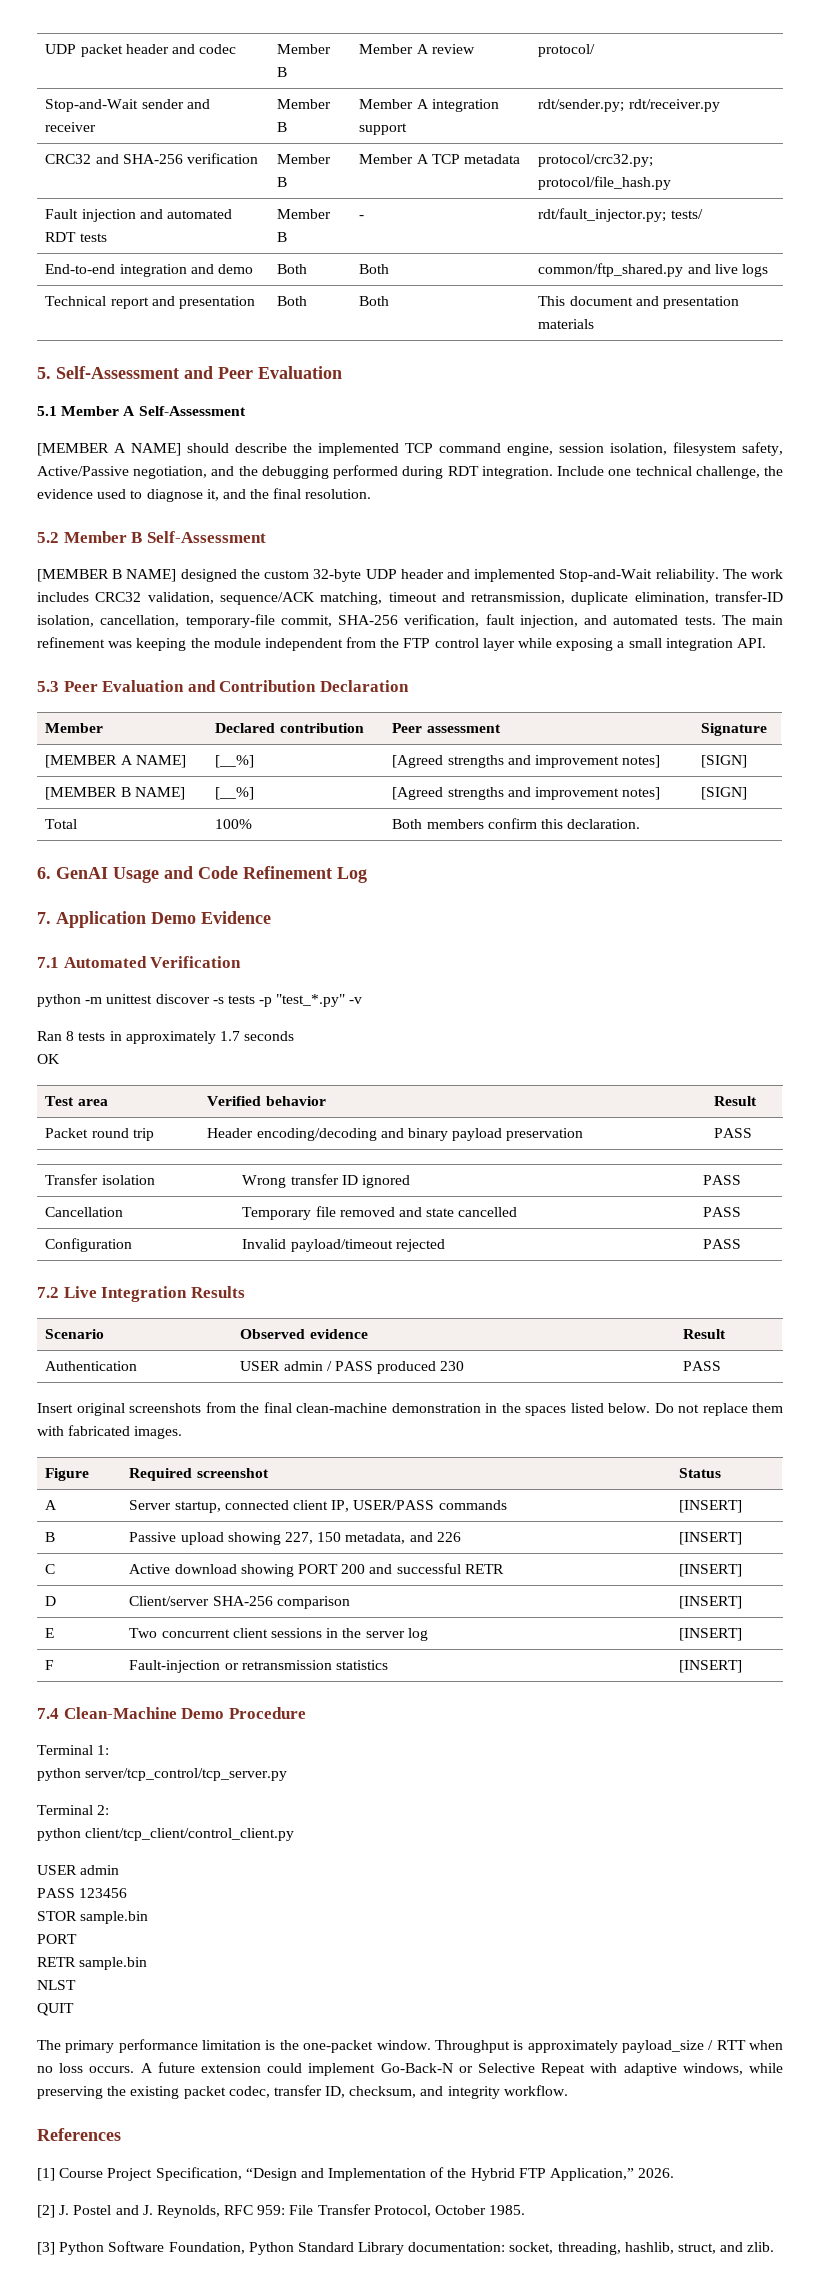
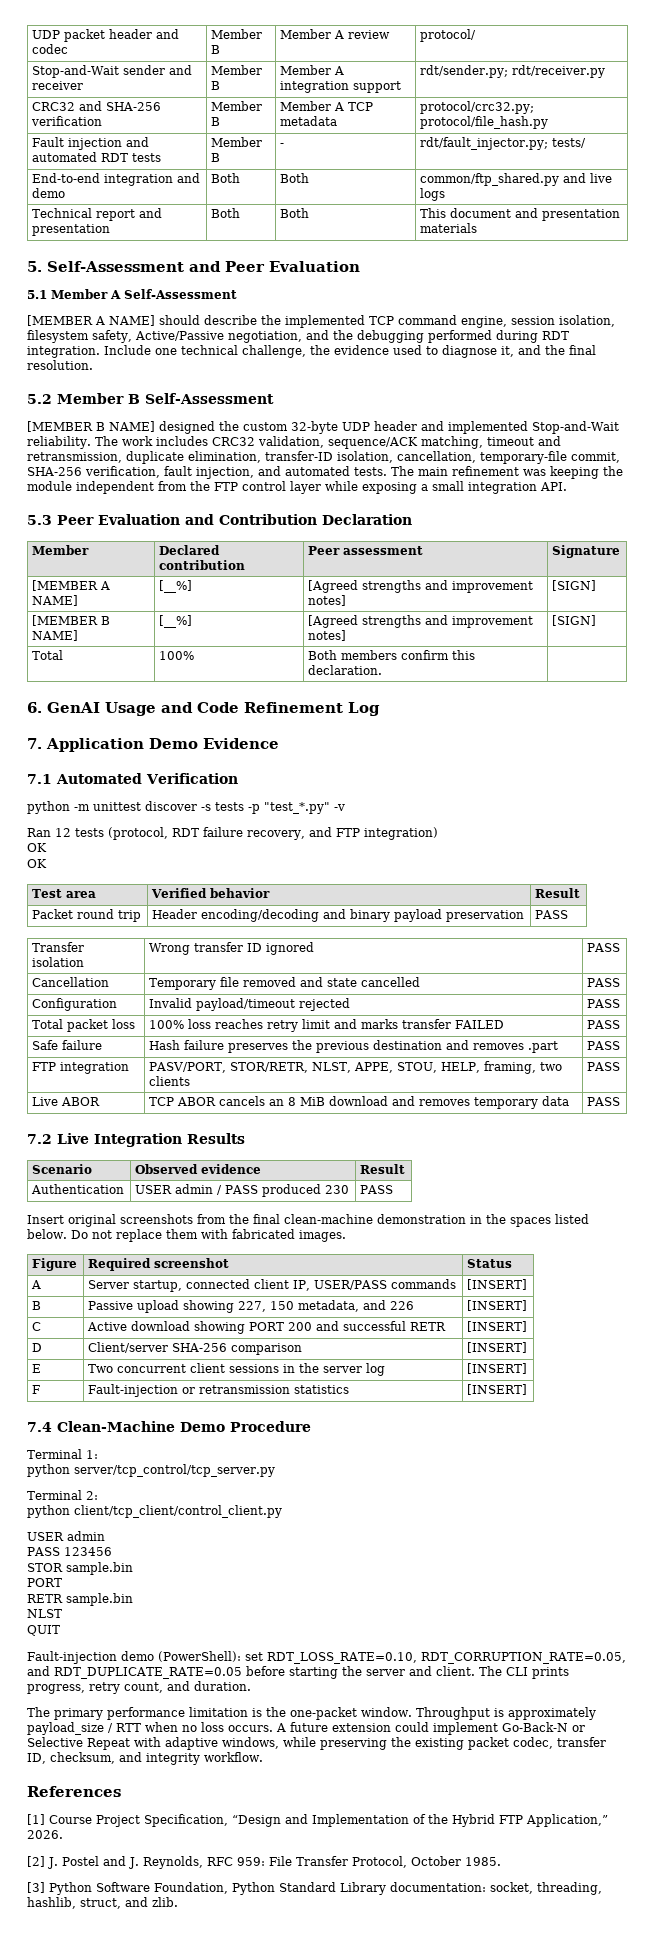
[66,1031,295,1044] 8 tests in approximately 1.7 seconds -> [55,827,438,840] [27,843,47,852] 12 tests (protocol, RDT failure recovery, and FTP integration) // OK
(742, 1244) none -> [32,1019,136,1032] [149,1019,505,1032] [587,1020,621,1029] [32,1040,103,1050] [149,1040,559,1053] [587,1041,621,1050] [32,1062,130,1074] [149,1061,563,1074] [149,1076,191,1086] [587,1062,621,1071] [32,1097,101,1106] [149,1096,570,1109] [587,1097,621,1106] // Total packet loss | 100% loss reaches retry limit and marks transfer FAILED | PASS // Safe failure | Hash failure preserves the previous destination and removes .part | PASS // FTP integration | PASV/PORT, STOR/RETR, NLST, APPE, STOU, HELP, framing, two clients | PASS // Live ABOR | TCP ABOR cancels an 8 MiB download and removes temporary data | PASS
(74, 2009) none -> [27,1651,626,1664] [27,1666,569,1679] [27,1681,251,1694] // Fault-injection demo (PowerShell): set RDT_LOSS_RATE=0.10, RDT_CORRUPTION_RATE=0.05, and RDT_DUPLICATE_RATE=0.05 before starting the server and client. The CLI prints progress, retry count, and duration.

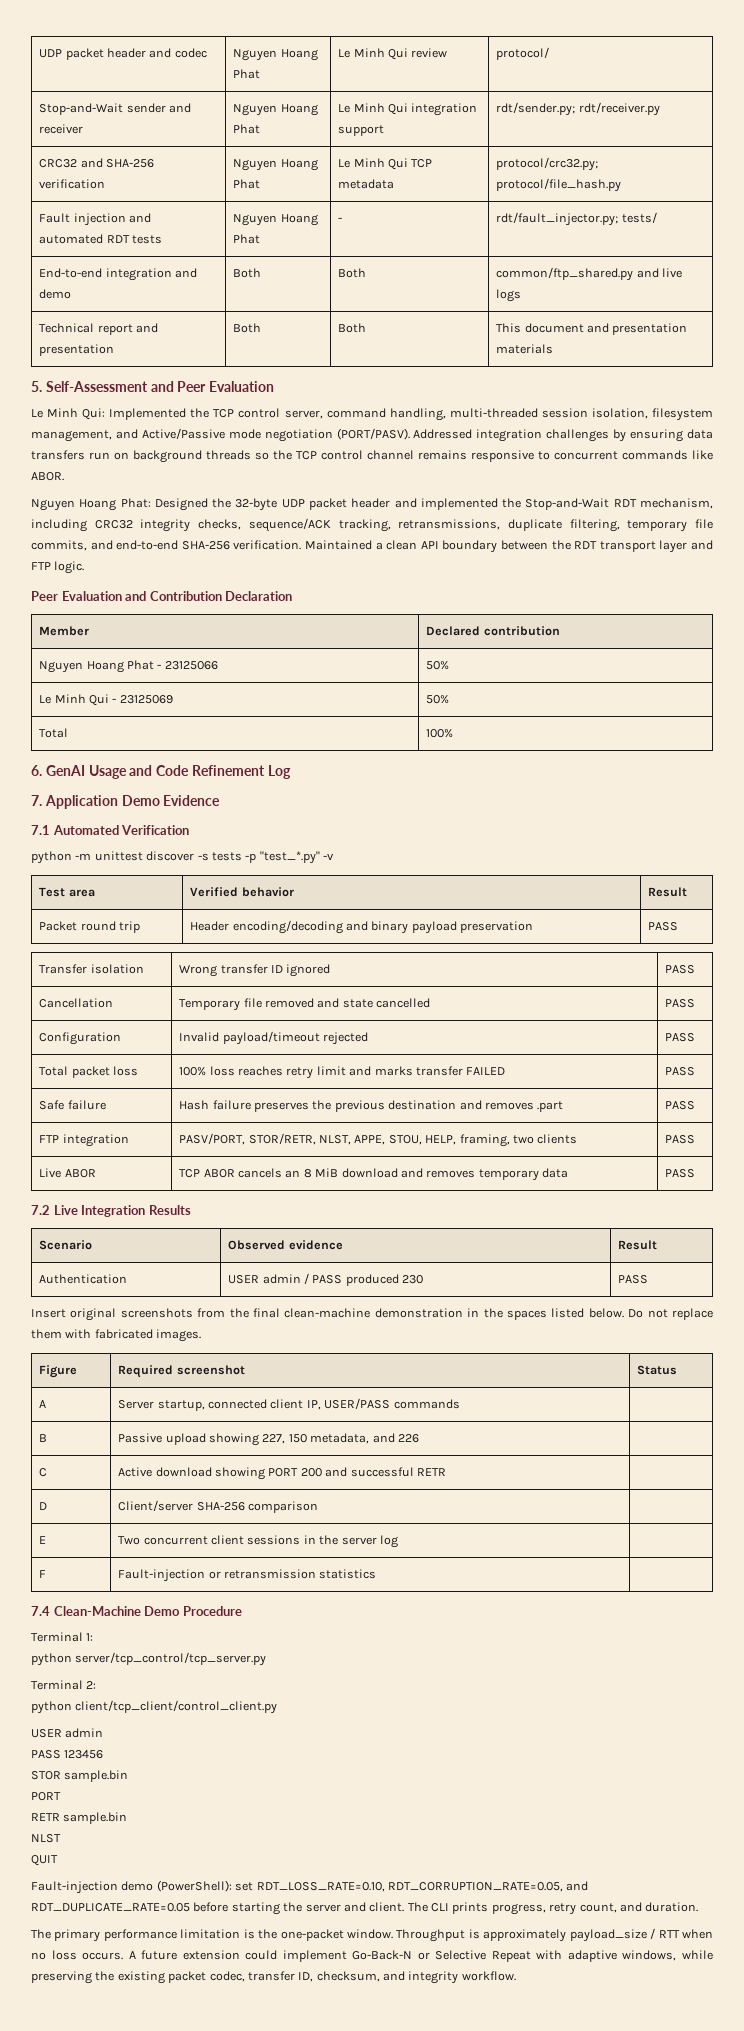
[211,29,263,39] [211,45,221,54] [280,29,345,39] Member B | Member A -> [233,49,318,61] [233,69,261,79] [338,48,409,60] Nguyen Hoang Phat | Le Minh Qui
[211,65,263,75] [211,81,221,90] [280,65,345,75] Member B | Member A -> [233,104,318,116] [233,124,261,134] [338,103,409,115] Nguyen Hoang Phat | Le Minh Qui
[211,101,263,111] [211,117,221,126] [280,101,345,111] Member B | Member A -> [233,159,318,171] [233,179,261,189] [338,158,409,170] Nguyen Hoang Phat | Le Minh Qui
[211,137,263,147] [211,153,221,162] Member B -> [233,214,318,226] [233,234,261,244] Nguyen Hoang Phat
[27,289,237,299] [27,315,615,328] [27,330,569,343] [27,345,596,358] [27,360,93,370] [27,393,274,404] [27,421,288,434] 5.1 Member A Self-Assessment // [MEMBER A NAME] should describe the implemented TCP command engine, session isolation, filesystem safety, Active/Passive negotiation, and the debugging performed during RDT integration. Include one technical challenge, the evidence used to diagnose it, and the final resolution. // 5.2 Member B Self-Assessment // [MEMBER B NAME] designed the custom -> [31,408,713,421] [31,428,713,442] [31,450,713,463] [31,472,64,481] [31,498,232,511] Le Minh Qui: Implemented the TCP control server, command handling, multi-threaded session isolation, filesystem management, and Active/Passive mode negotiation (PORT/PASV). Addressed integration challenges by ensuring data transfers run on background threads so the TCP control channel remains responsive to concurrent commands like ABOR. // Nguyen Hoang Phat: Designed the
(370, 426) none -> [308,498,347,510] packet
[532,421,619,434] [27,436,561,449] [27,451,620,464] [27,466,623,479] [27,481,567,494] [27,515,52,525] Stop-and-Wait reliability. The work includes CRC32 validation, sequence/ACK matching, timeout and retransmission, duplicate elimination, transfer-ID isolation, cancellation, temporary-file commit, SHA-256 verification, fault injection, and automated tests. The main refinement was keeping the module independent from the FTP control layer while exposing a small integration API. // 5.3 -> [502,498,713,510] [31,518,713,532] [31,540,714,553] [31,561,85,574] the Stop-and-Wait RDT mechanism, including CRC32 integrity checks, sequence/ACK tracking, retransmissions, duplicate filtering, temporary file commits, and end-to-end SHA-256 verification. Maintained a clean API boundary between the RDT transport layer and FTP logic. //
[308,546,424,555] [552,545,621,558] [32,580,111,591] [32,595,79,606] [159,580,193,593] [308,580,534,593] [308,595,347,606] [552,580,597,591] [32,615,111,626] [32,630,79,641] [159,615,193,628] [308,615,534,628] [308,630,347,641] [552,615,597,626] [32,650,64,660] [159,651,195,660] [308,650,476,660] [308,665,383,675] | Peer assessment | Signature // [MEMBER A NAME] | [__%] | [Agreed strengths and improvement notes] | [SIGN] // [MEMBER B NAME] | [__%] | [Agreed strengths and improvement notes] | [SIGN] // Total | 100% | Both members confirm this declaration. | -> [39,660,218,673] [426,661,450,670] [39,694,173,706] [426,695,450,704] [39,728,69,738] [426,729,454,738] // Nguyen Hoang Phat - 23125066 | 50% // Le Minh Qui - 23125069 | 50% // Total | 100%
[27,827,438,840] [27,843,47,852] [27,859,47,868] // Ran 12 tests (protocol, RDT failure recovery, and FTP integration) // OK // OK -> (334, 857) none
[467,1279,528,1290] [INSERT] -> (460, 1404) none
[467,1300,528,1311] [INSERT] -> (419, 1438) none
[467,1321,528,1332] [INSERT] -> (446, 1472) none
[467,1342,528,1353] [INSERT] -> (319, 1507) none
[467,1363,528,1374] [INSERT] -> (398, 1541) none
[467,1384,528,1395] [INSERT] -> (377, 1574) none
[27,1786,121,1797] [27,1814,608,1827] [27,1830,63,1839] [27,1856,501,1869] [27,1882,602,1895] [27,1897,178,1909] // References // [1] Course Project Specification, “Design and Implementation of the Hybrid FTP Application,” 2026. // [2] J. Postel and J. Reynolds, RFC 959: File Transfer Protocol, October 1985. // [3] Python Software Foundation, Python Standard Library documentation: socket, threading, hashlib, struct, and zlib. -> (516, 1976) none

